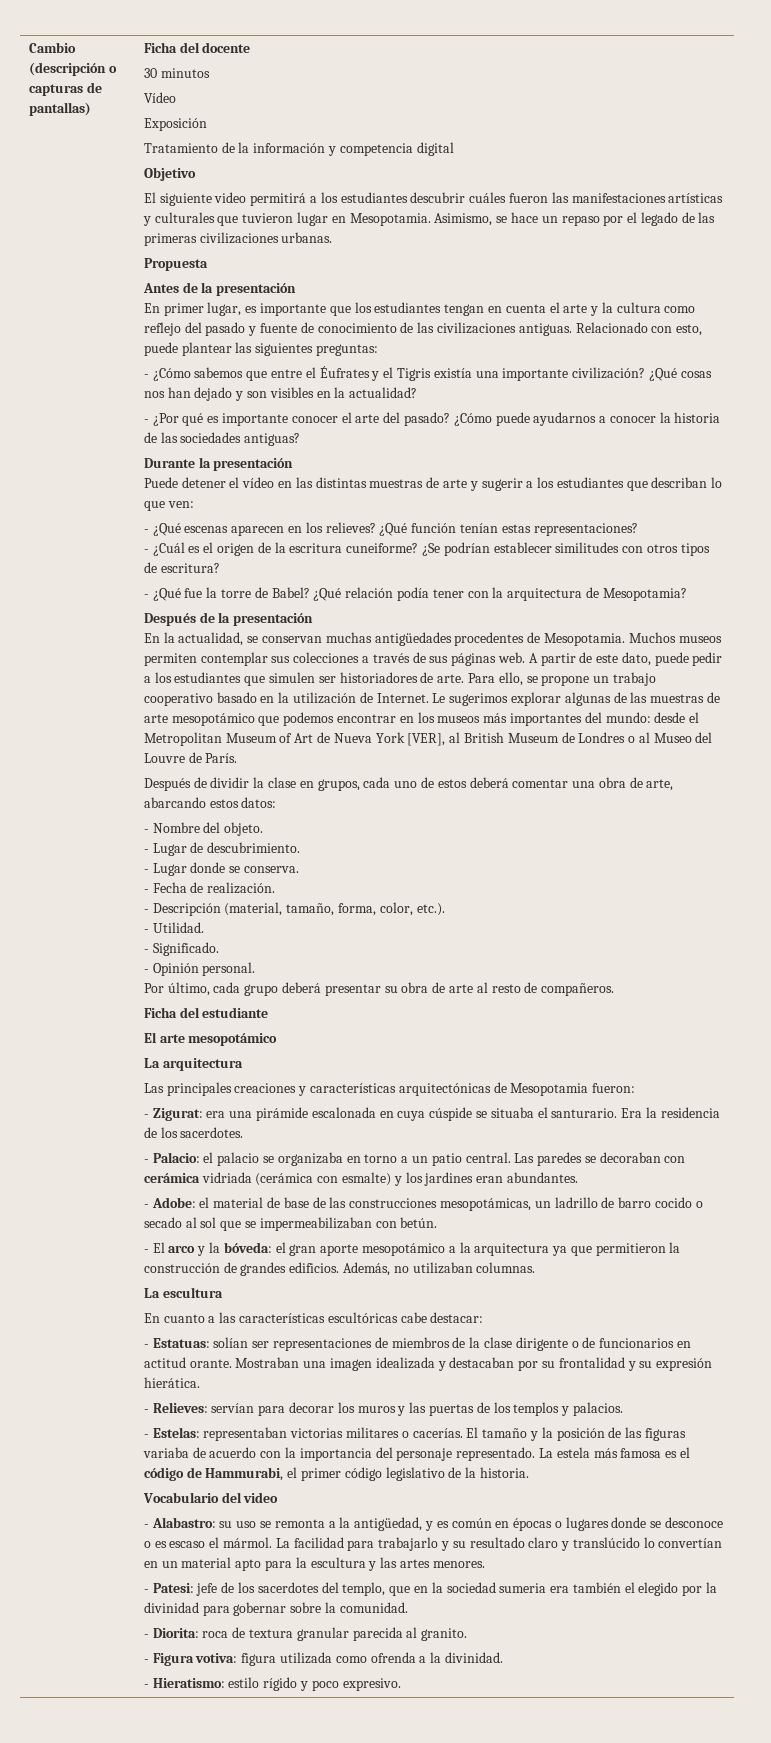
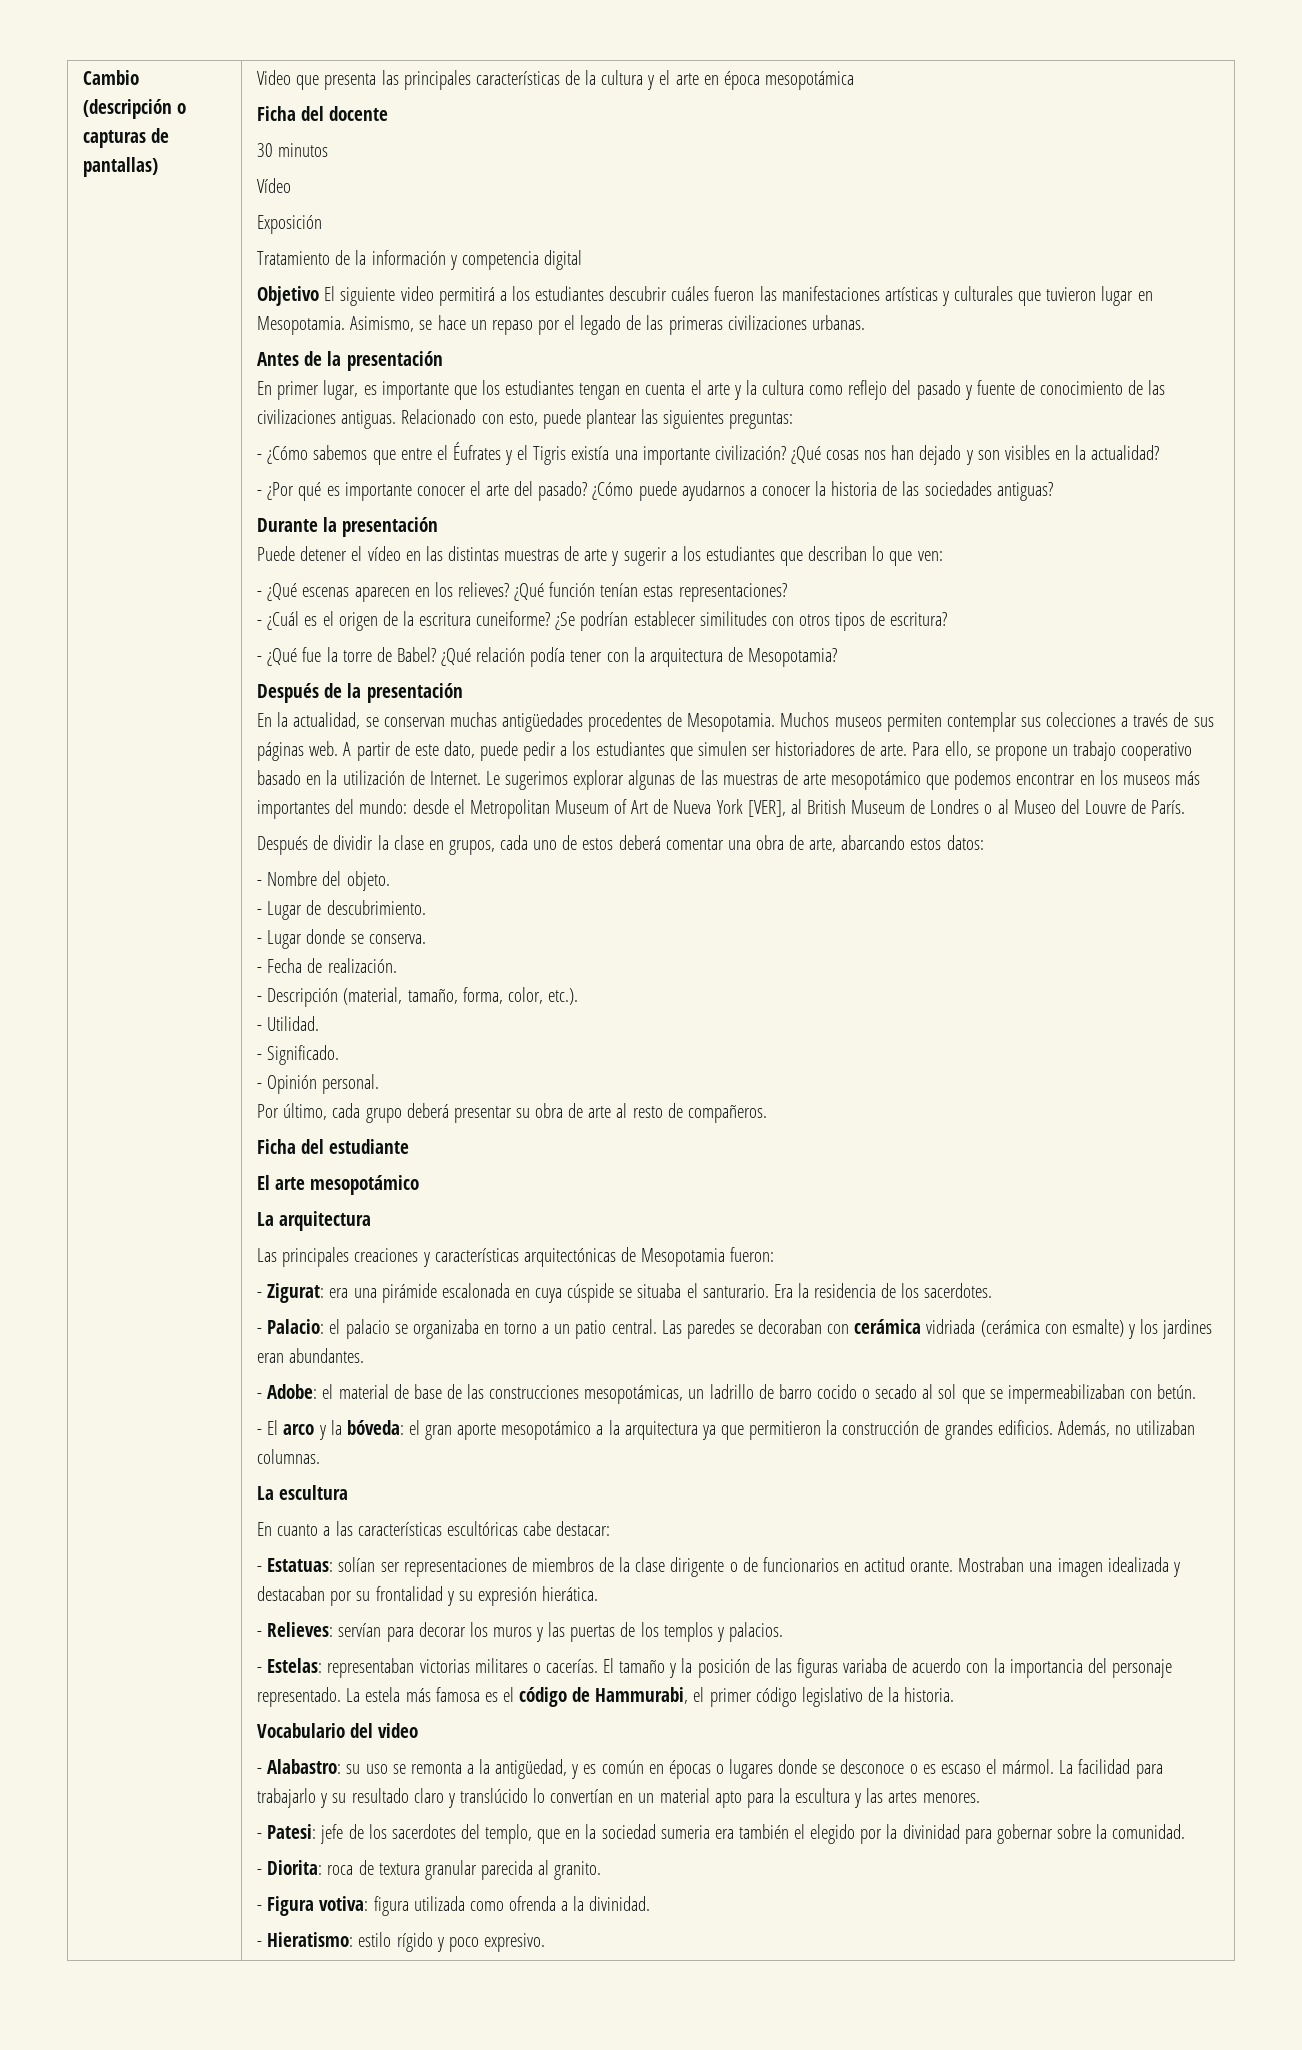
(91, 109) none -> [257,70,854,90] Video que presenta las principales características de la cultura y el arte en época mesopotámica //
(196, 174) // -> (320, 296) none
[143,258,208,271] // Propuesta -> (865, 322) none

